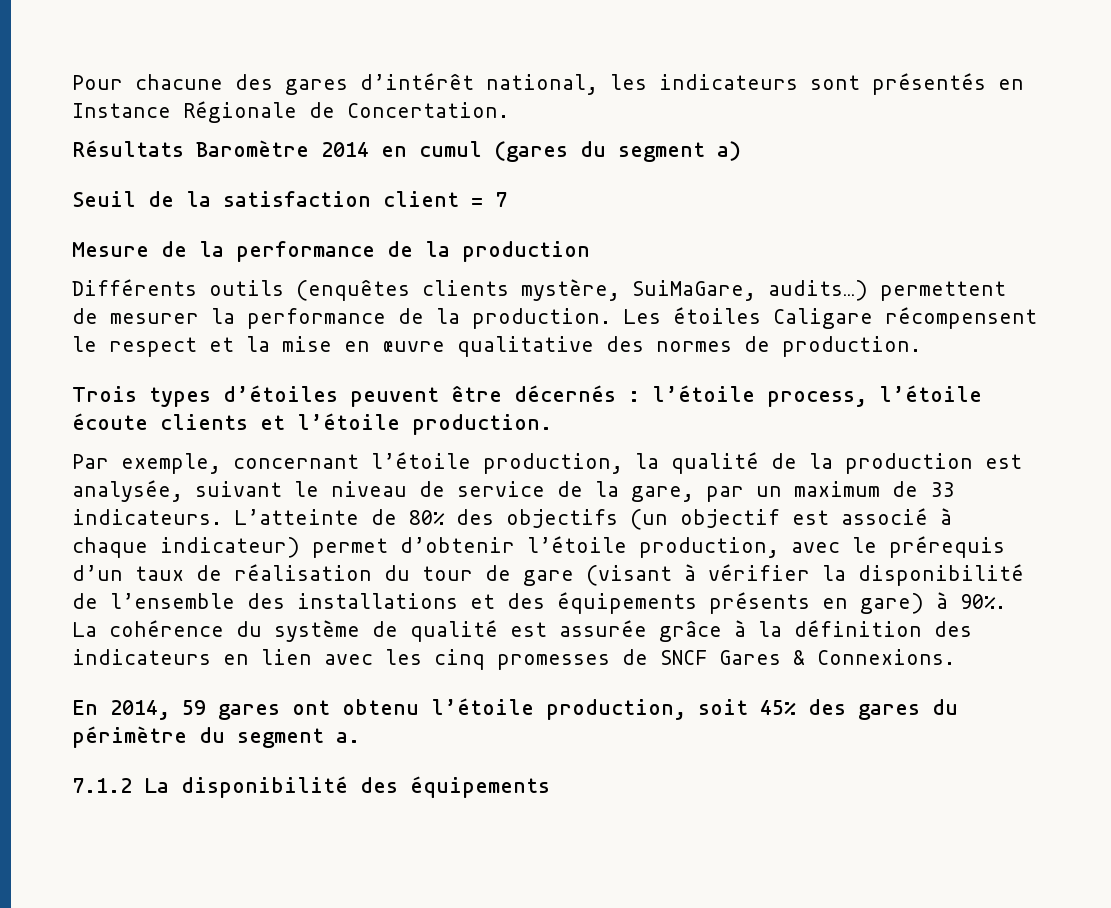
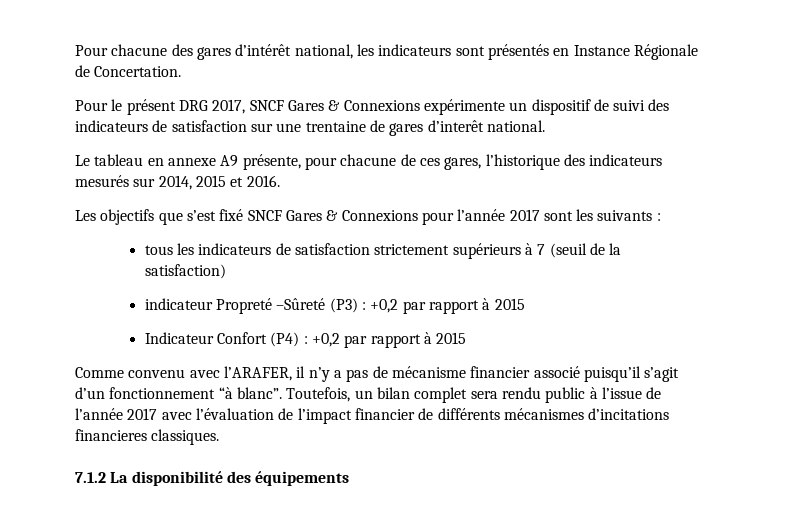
[72,140,741,162] [72,191,507,207] [72,241,590,262] [72,279,1006,301] [72,307,1037,329] [72,336,921,357] [72,385,982,407] [72,413,552,435] [72,452,1022,474] [72,480,954,502] [72,508,952,530] [72,536,1005,558] [72,564,1024,586] [72,592,1006,614] [72,620,972,642] [72,649,955,670] [72,698,958,720] [72,726,360,748] Résultats Baromètre 2014 en cumul (gares du segment a) // Seuil de la satisfaction client = 7 // Mesure de la performance de la production // Différents outils (enquêtes clients mystère, SuiMaGare, audits…) permettent de mesurer la performance de la production. Les étoiles Caligare récompensent le respect et la mise en œuvre qualitative des normes de production. // Trois types d’étoiles peuvent être décernés : l’étoile process, l’étoile écoute clients et l’étoile production. // Par exemple, concernant l’étoile production, la qualité de la production est analysée, suivant le niveau de service de la gare, par un maximum de 33 indicateurs. L’atteinte de 80% des objectifs (un objectif est associé à chaque indicateur) permet d’obtenir l’étoile production, avec le prérequis d’un taux de réalisation du tour de gare (visant à vérifier la disponibilité de l’ensemble des installations et des équipements présents en gare) à 90%. La cohérence du système de qualité est assurée grâce à la définition des indicateurs en lien avec les cinq promesses de SNCF Gares & Connexions. // En 2014, 59 gares ont obtenu l’étoile production, soit 45% des gares du périmètre du segment a. -> [75,99,670,115] [75,120,545,136] [75,154,663,170] [75,175,280,190] [75,209,661,225] [144,243,622,259] [144,264,226,279] [144,298,525,314] [144,332,467,348] [75,366,680,382] [75,387,662,403] [75,408,670,424] [75,429,220,445] Pour le présent DRG 2017, SNCF Gares & Connexions expérimente un dispositif de suivi des indicateurs de satisfaction sur une trentaine de gares d’interêt national. // Le tableau en annexe A9 présente, pour chacune de ces gares, l’historique des indicateurs mesurés sur 2014, 2015 et 2016. // Les objectifs que s’est fixé SNCF Gares & Connexions pour l’année 2017 sont les suivants : // tous les indicateurs de satisfaction strictement supérieurs à 7 (seuil de la satisfaction) // indicateur Propreté –Sûreté (P3) : +0,2 par rapport à 2015 // Indicateur Confort (P4) : +0,2 par rapport à 2015 // Comme convenu avec l’ARAFER, il n’y a pas de mécanisme financier associé puisqu’il s’agit d’un fonctionnement “à blanc”. Toutefois, un bilan complet sera rendu public à l’issue de l’année 2017 avec l’évaluation de l’impact financier de différents mécanismes d’incitations financieres classiques.

